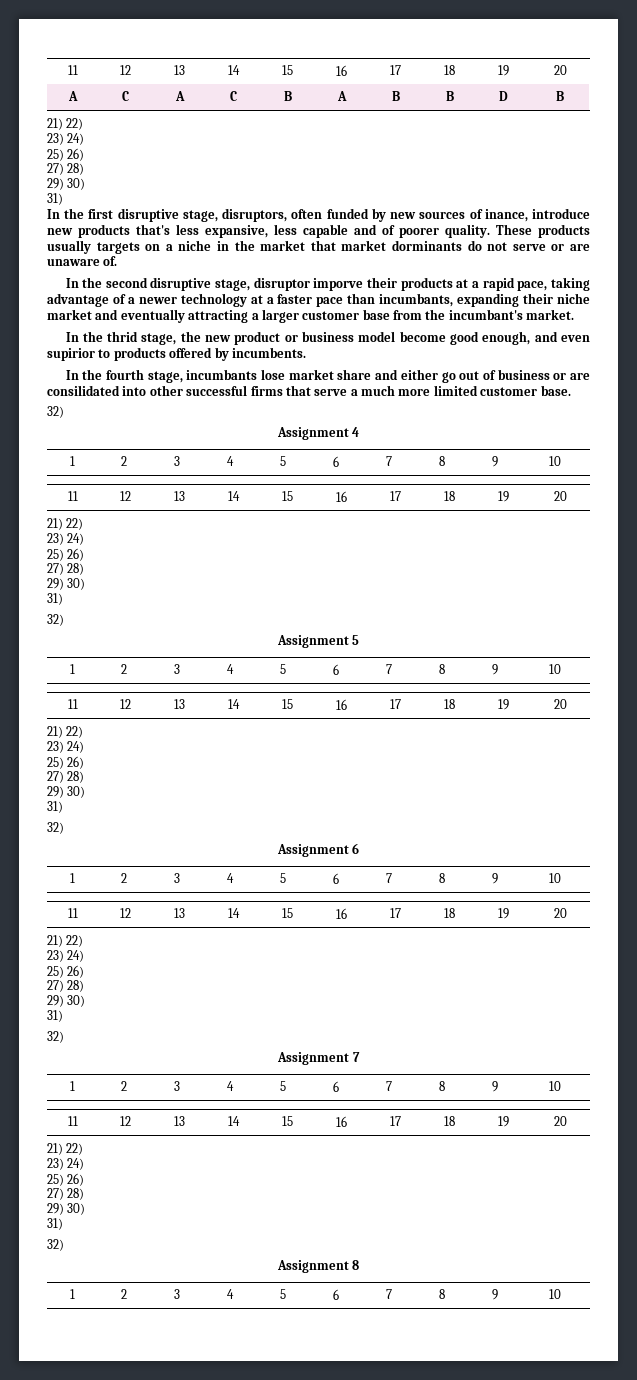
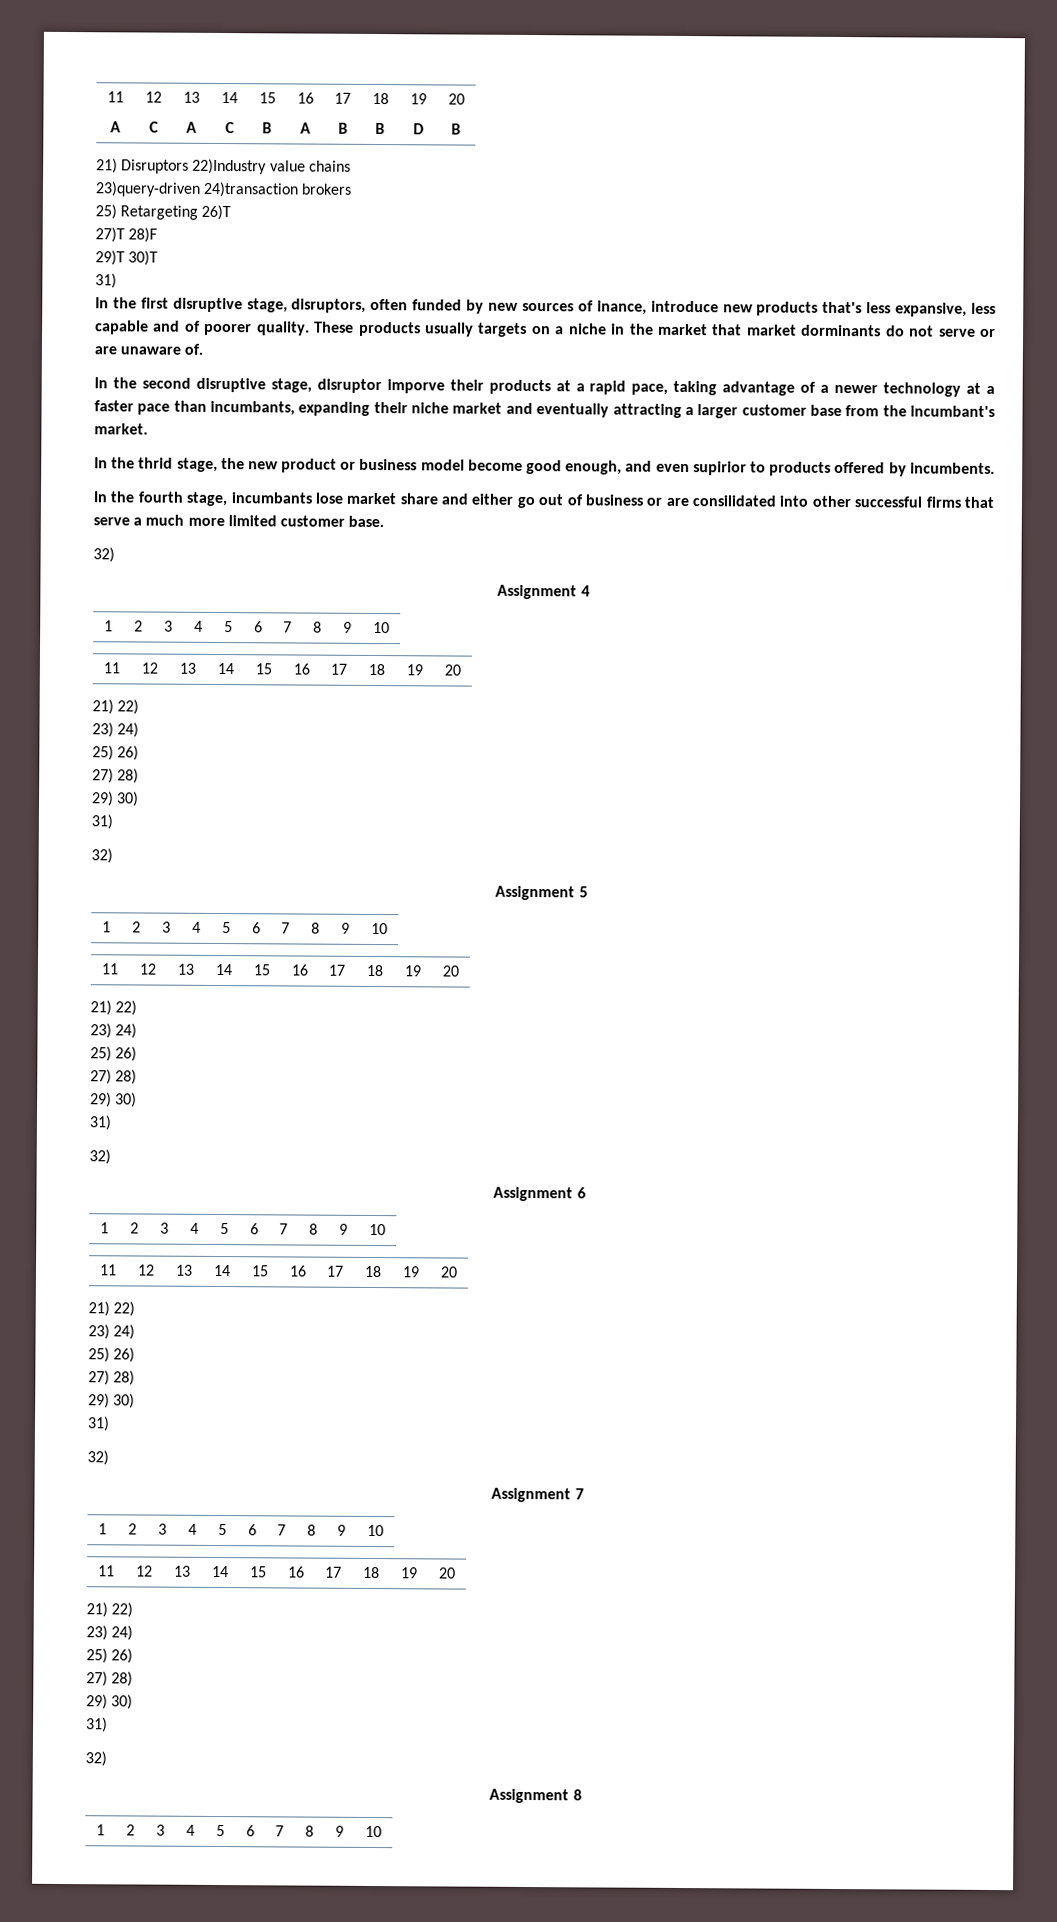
[66,118,84,130] [47,133,85,145] [47,148,85,161] [47,163,85,175] [47,178,86,190] 22) // 23) 24) // 25) 26) // 27) 28) // 29) 30) -> [121,158,351,175] [95,181,353,198] [95,204,232,221] [95,227,158,243] [95,250,159,266] Disruptors 22)Industry value chains // 23)query-driven 24)transaction brokers // 25) Retargeting 26)T // 27)T 28)F // 29)T 30)T

